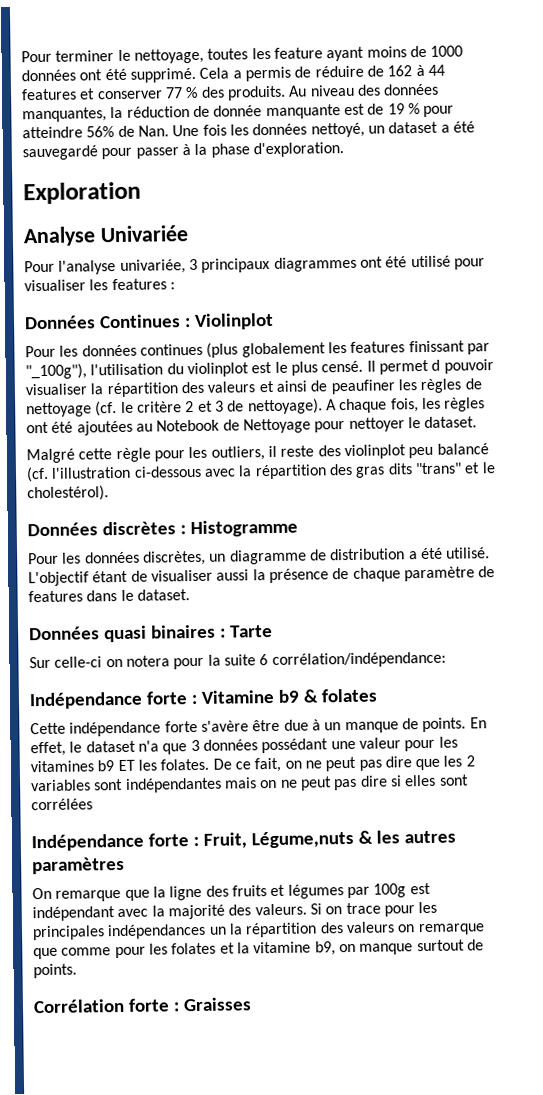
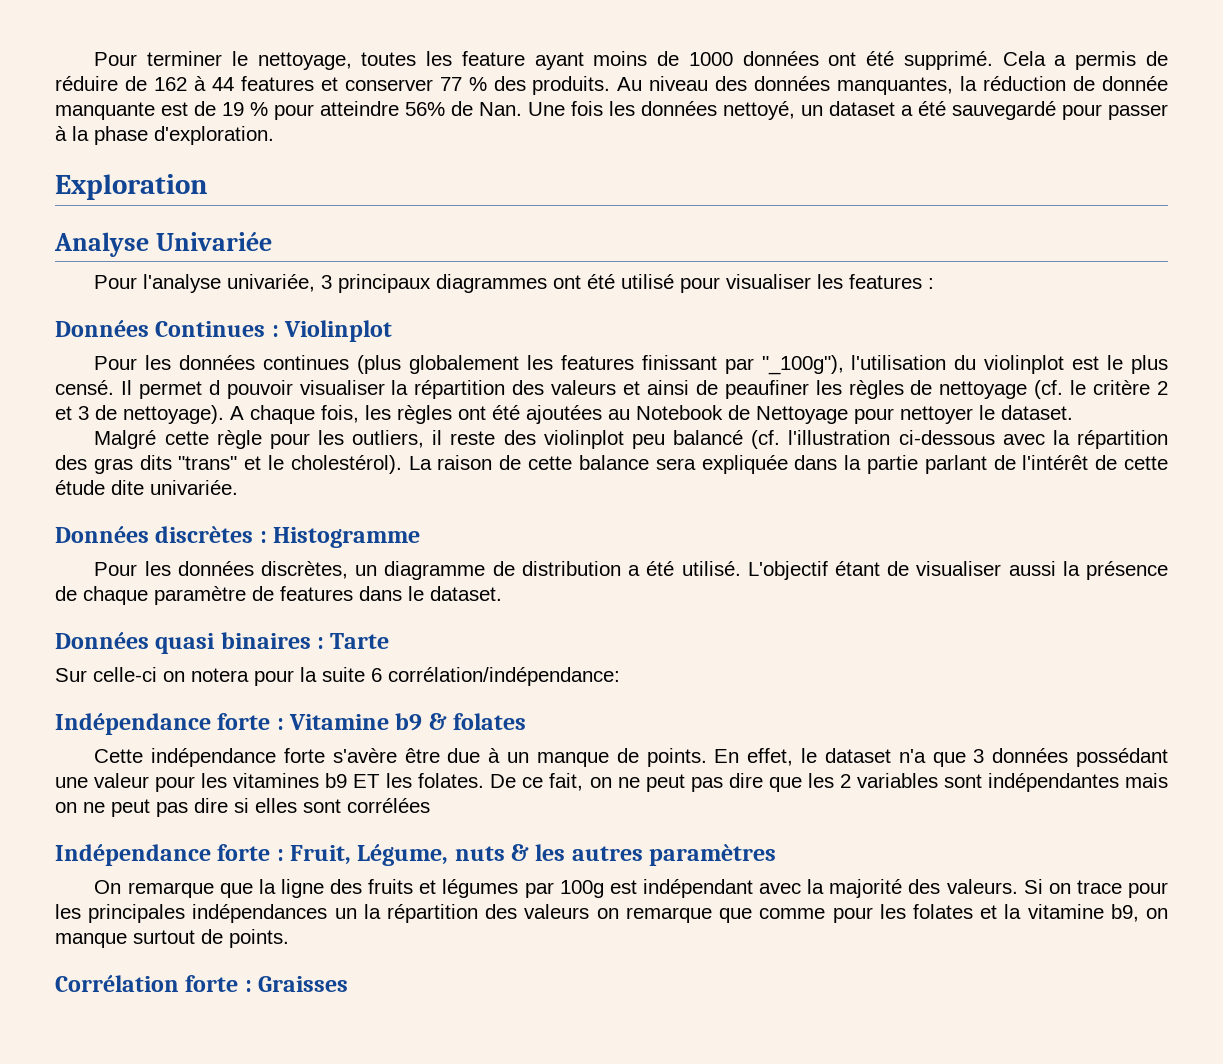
(109, 493) none -> [408,455,1169,474] [55,480,238,495] La raison de cette balance sera expliquée dans la partie parlant de l'intérêt de cette étude dite univariée.
[250,830,354,849] Légume,nuts -> [357,844,505,866] Légume, nuts

